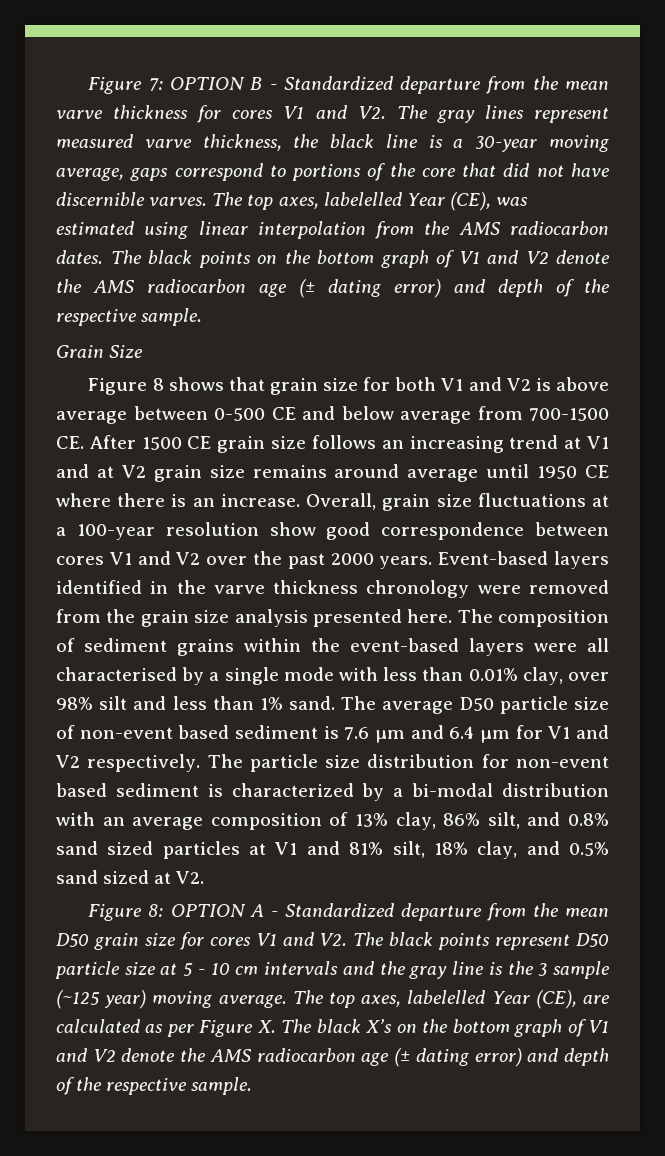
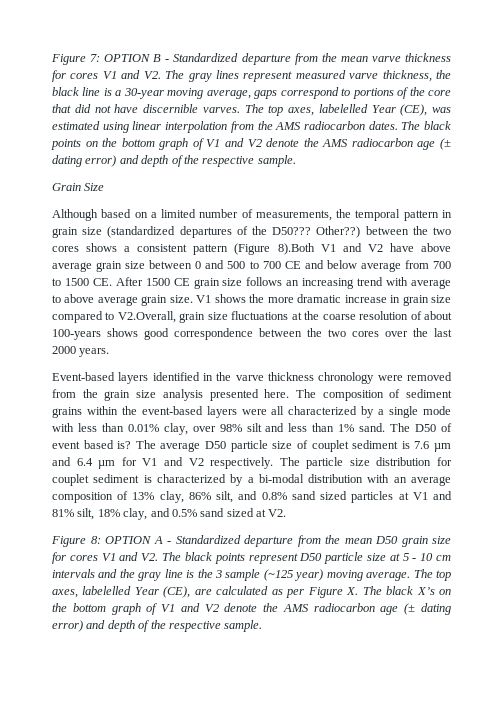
[88,377,609,395] [56,406,265,424] Figure 8 shows that grain size for both V1 and V2 is above average between 0-500 -> [52,209,452,221] [52,226,451,238] [52,243,451,255] [52,260,281,272] Although based on a limited number of measurements, the temporal pattern in grain size (standardized departures of the D50??? Other??) between the two cores shows a consistent pattern (Figure 8).Both V1 and V2 have above average grain size between 0 and 500 to 700
[529,408,609,421] 700-1500 -> [433,261,451,269] [52,278,89,286] 700 to 1500
[564,436,609,449] [56,464,609,482] [56,493,609,511] [56,522,609,540] [56,551,201,565] at V1 and at V2 grain size remains around average until 1950 CE where there is an increase. Overall, grain size fluctuations at a 100-year resolution show good correspondence between cores V1 and V2 -> [386,277,451,289] [52,294,451,306] [52,311,452,323] [52,328,379,340] with average to above average grain size. V1 shows the more dramatic increase in grain size compared to V2.Overall, grain size fluctuations at the coarse resolution of about 100-years shows good correspondence between the two cores
[287,553,325,569] past -> [434,328,452,337] last
(433, 562) none -> (110, 352) //
[56,667,177,681] characterised -> [288,406,358,415] characterized
(377, 703) none -> [415,423,453,432] [52,440,156,449] D50 of event based is? The
[79,725,230,739] non-event based -> [311,440,349,452] couplet
[516,756,609,768] [56,783,107,797] non-event based -> [52,474,89,486] couplet

